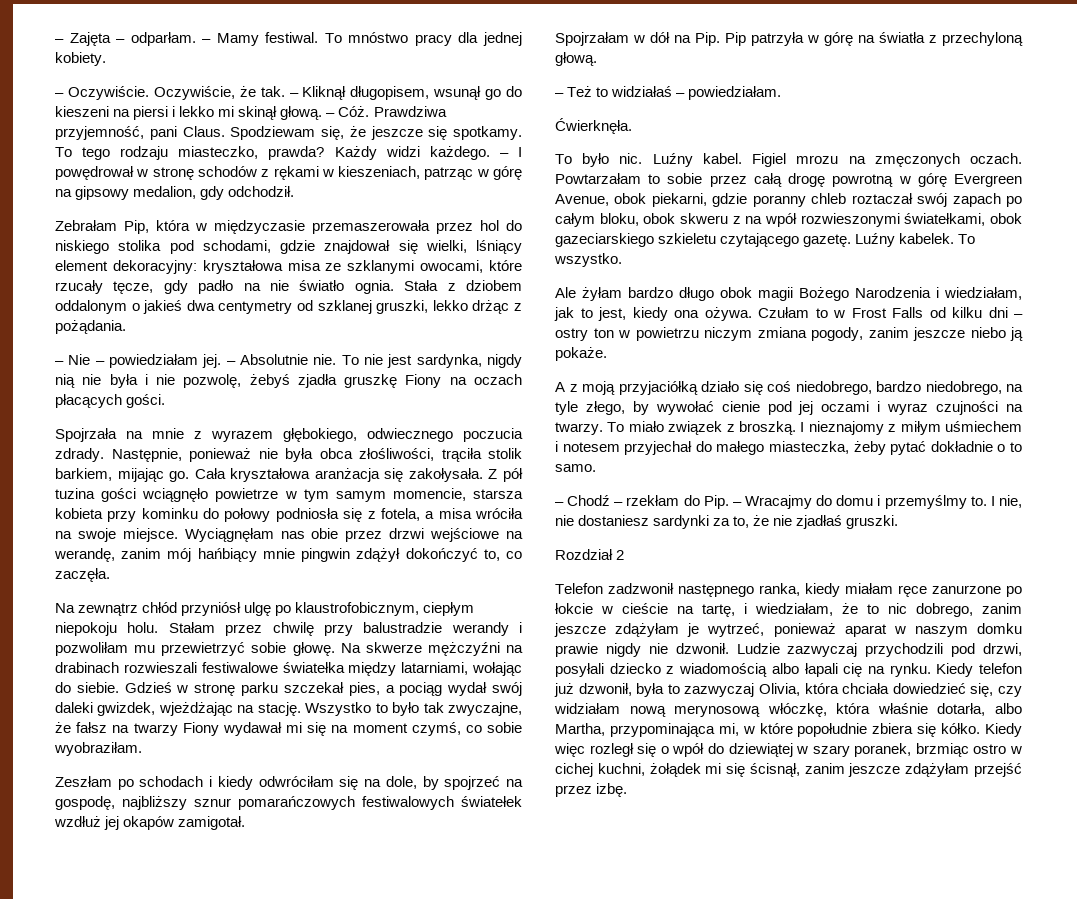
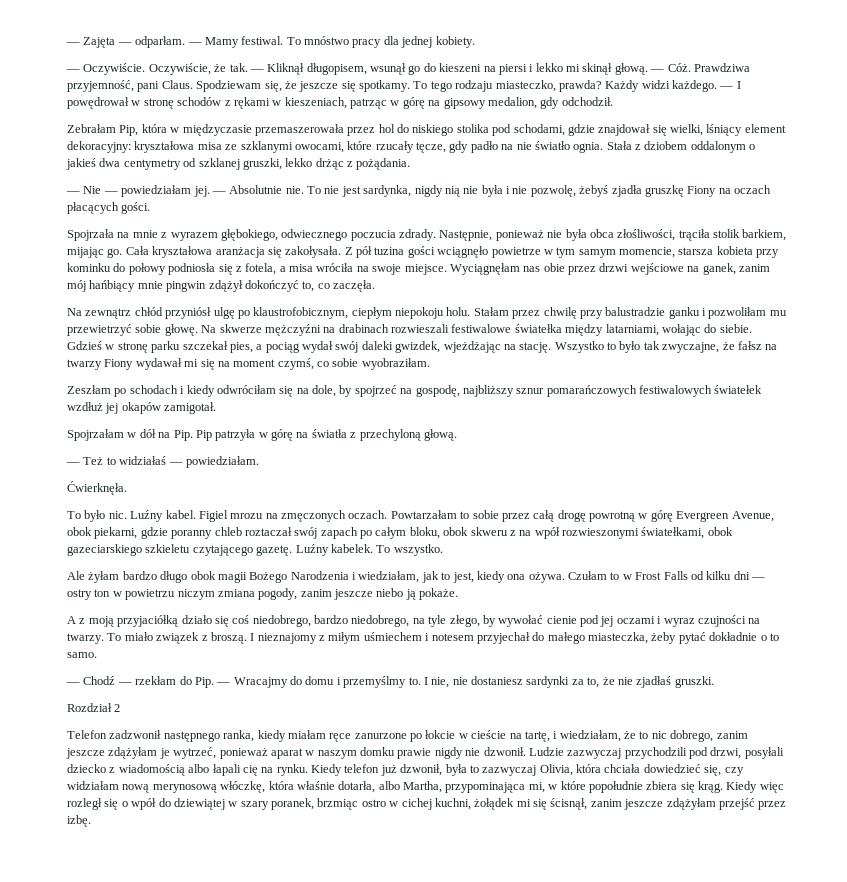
[55,32,212,46] – Zajęta – odparłam. – -> [66,36,202,48] — Zajęta — odparłam. —
[55,93,64,97] – -> [66,69,80,72] —
[289,93,299,97] – -> [249,69,264,72] —
[326,113,336,117] – -> [650,69,665,72] —
[499,153,509,157] – -> [719,86,734,89] —
[55,354,105,365] – Nie – -> [66,186,118,194] — Nie —
[226,361,236,365] – -> [211,191,226,194] —
[54,548,115,562] werandę, -> [702,263,736,275] ganek,
[451,622,509,636] werandy -> [668,307,700,319] ganku
[555,93,564,97] – -> [66,462,80,465] —
[676,93,686,97] – -> [168,462,183,465] —
[1014,314,1023,318] – -> [751,577,765,580] —
[739,421,796,435] broszką. -> [210,632,247,644] broszą.
[555,495,624,506] – Chodź – -> [66,676,132,685] — Chodź —
[732,502,742,506] – -> [216,682,231,685] —
[941,723,981,734] kółko. -> [698,781,723,793] krąg.

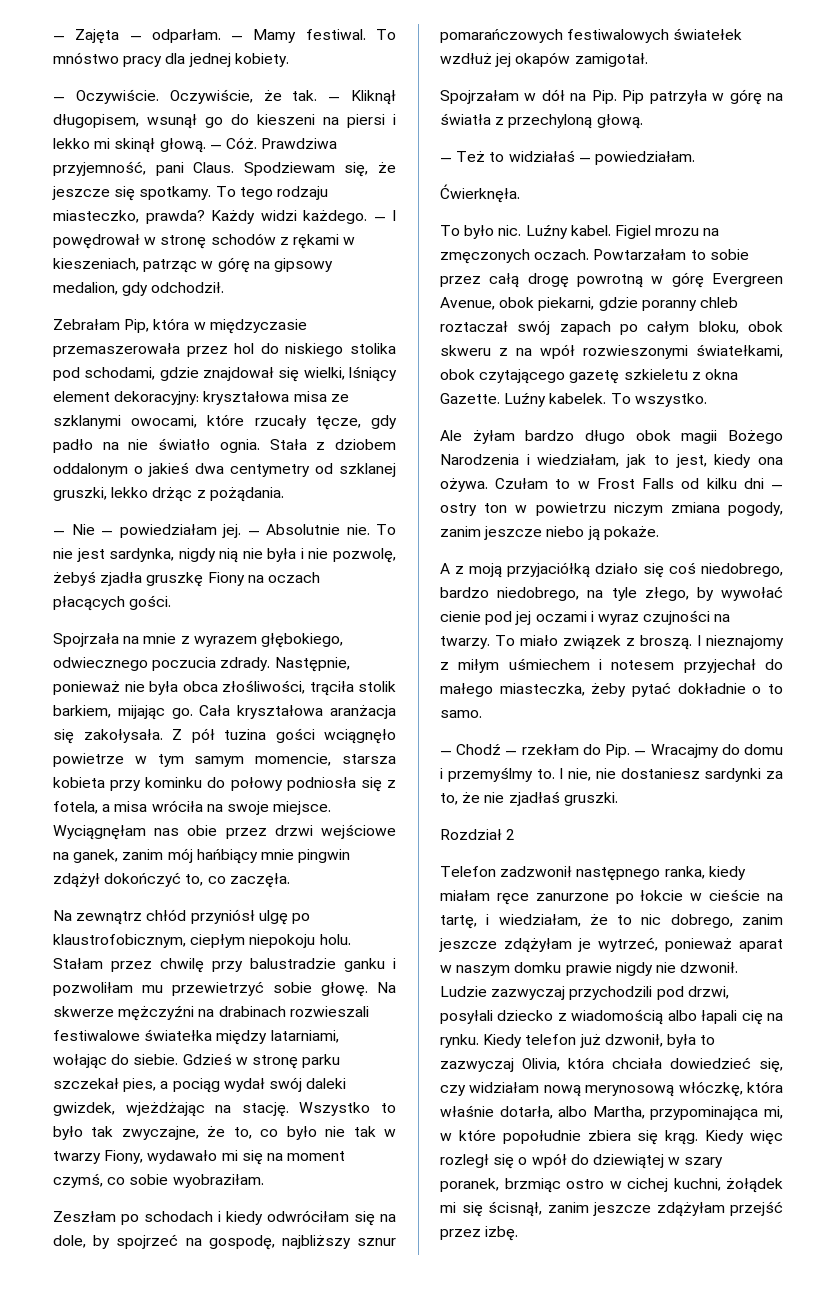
[737,341,778,350] [67,358,182,370] fałsz na twarzy Fiony wydawał -> [233,1126,397,1140] [53,1150,218,1164] to, co było nie tak w twarzy Fiony, wydawało
[67,544,293,556] gazeciarskiego szkieletu czytającego gazetę. -> [479,369,738,384] [440,393,500,404] czytającego gazetę szkieletu z okna Gazette.

